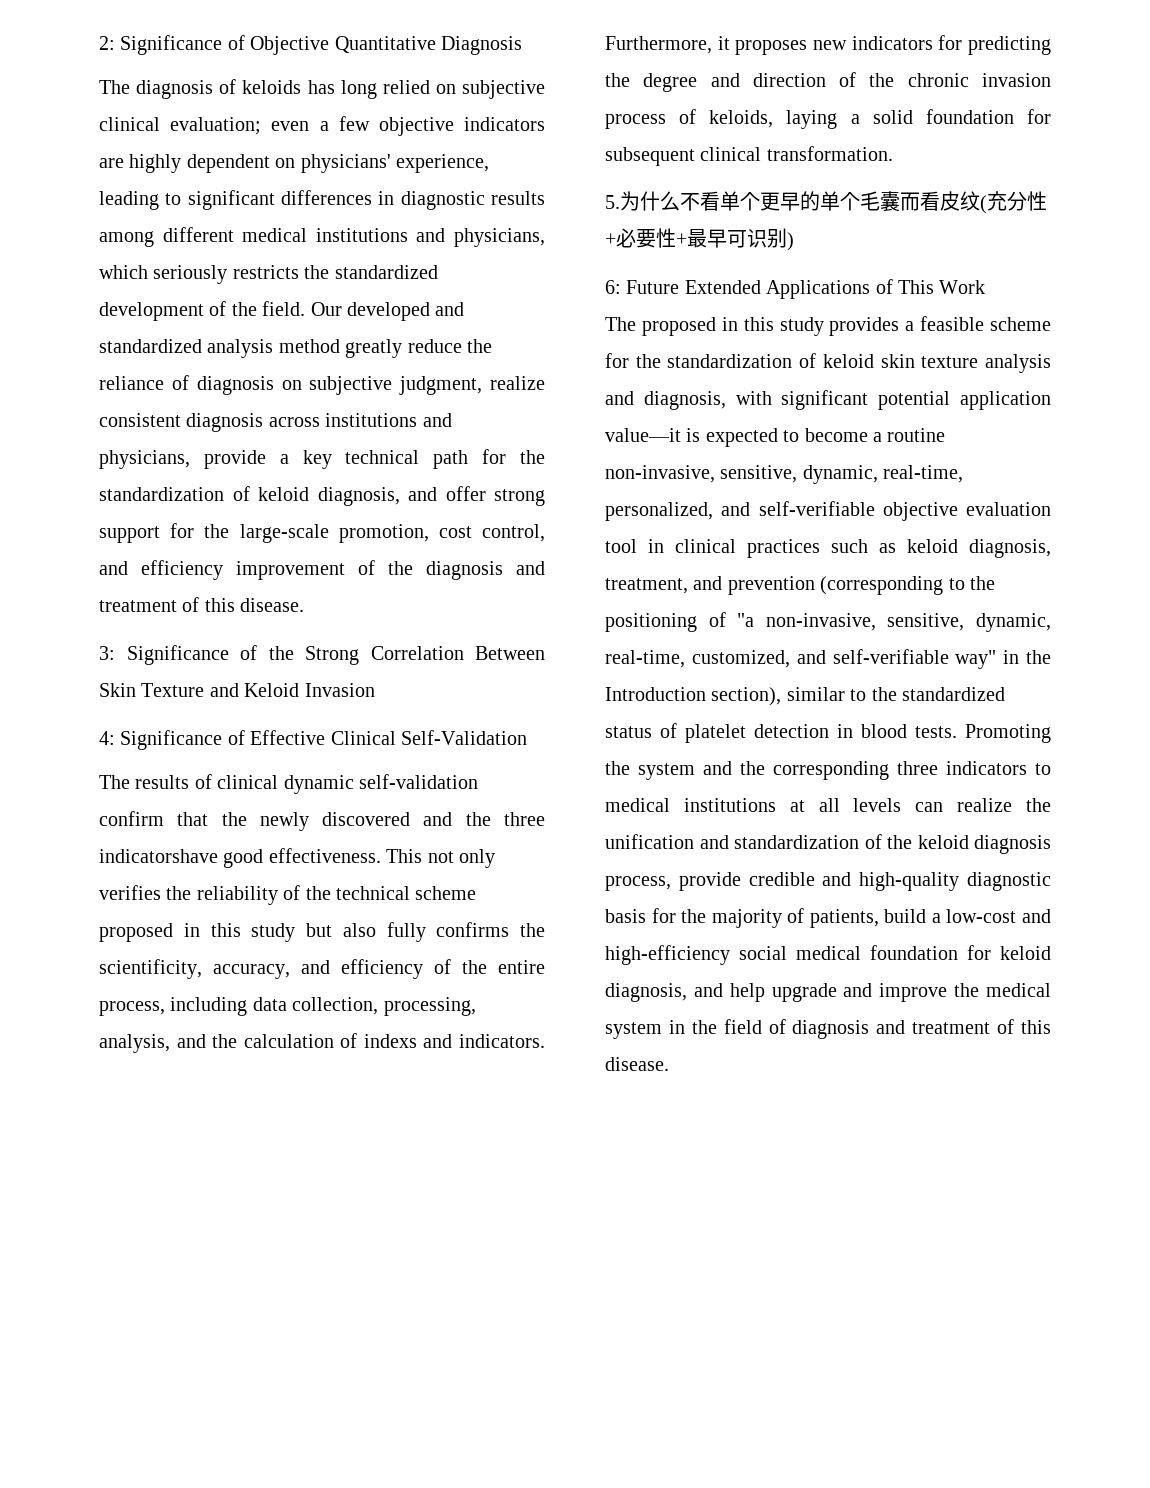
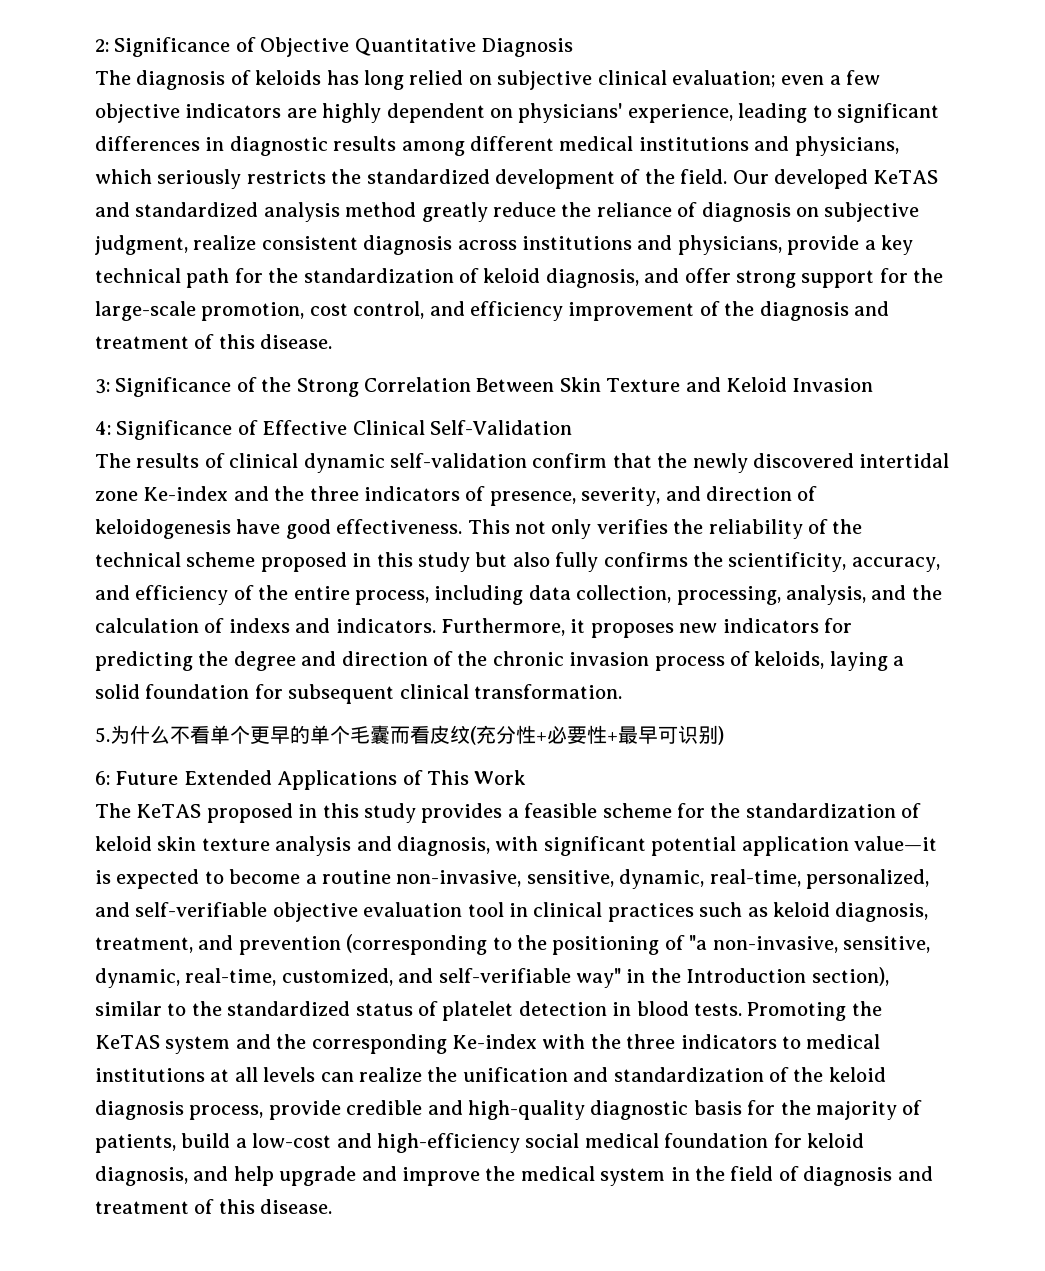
(430, 311) none -> [873,170,939,184] KeTAS
[423,812,545,826] [99,849,218,863] and the three indicatorshave -> [859,453,950,468] [95,486,818,506] [95,519,281,539] intertidal zone Ke-index and the three indicators of presence, severity, and direction of keloidogenesis have
(636, 324) none -> [136,804,202,818] KeTAS
(630, 768) none -> [95,1035,160,1049] KeTAS
(889, 770) none -> [451,1034,621,1049] Ke-index with the

